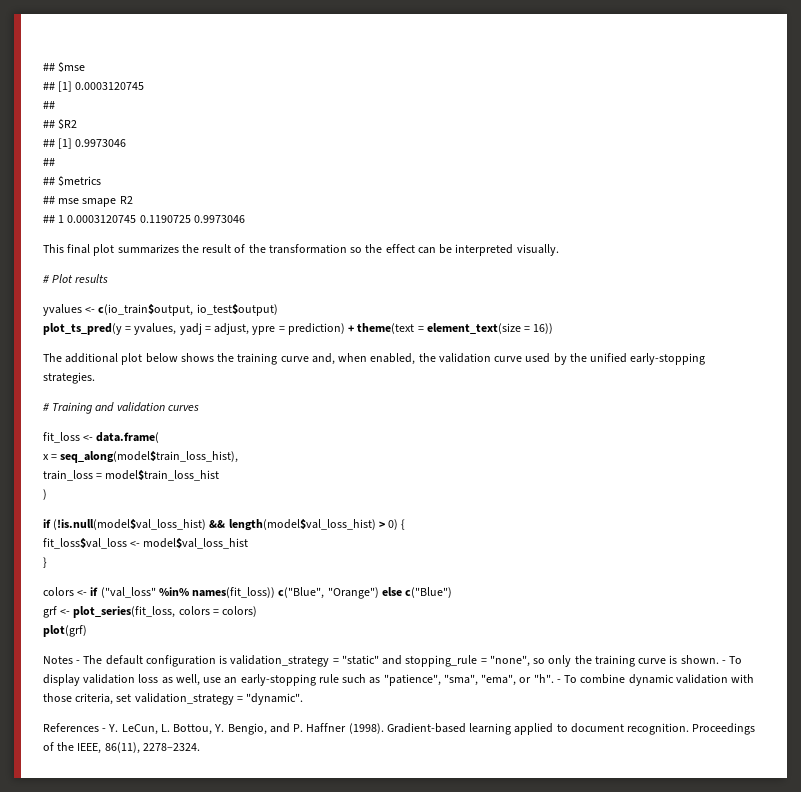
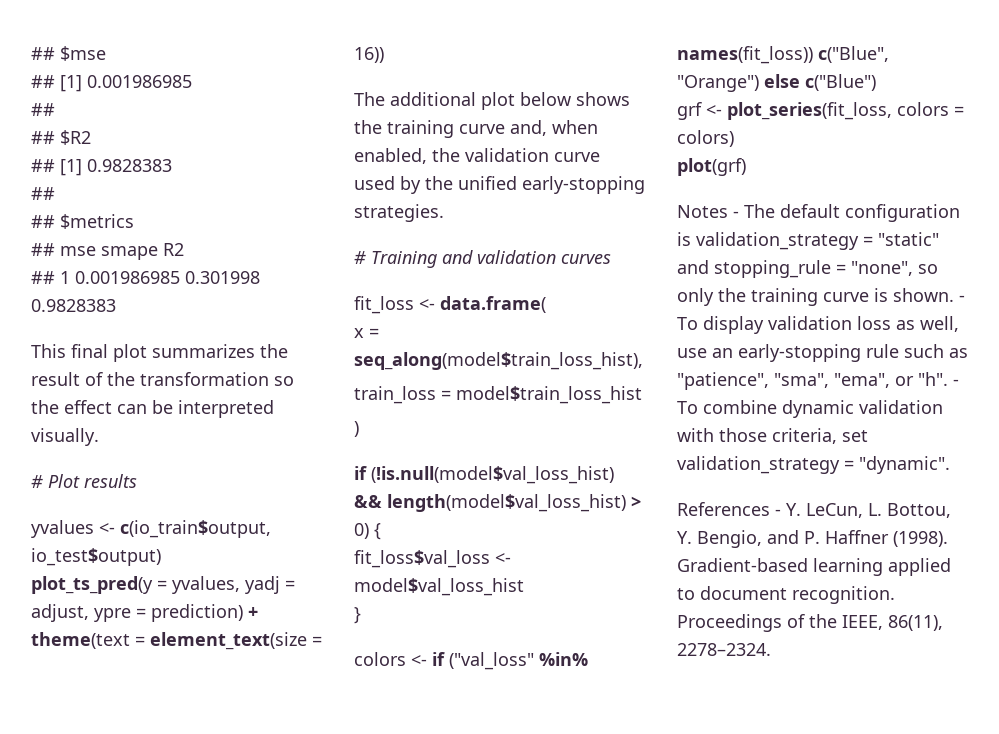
[75,82,145,90] 0.0003120745 -> [87,75,192,88] 0.001986985
[75,139,127,147] 0.9973046 -> [87,159,172,172] 0.9828383
[67,215,245,223] 0.0003120745 0.1190725 0.9973046 -> [75,271,260,284] [31,299,116,312] 0.001986985 0.301998 0.9828383

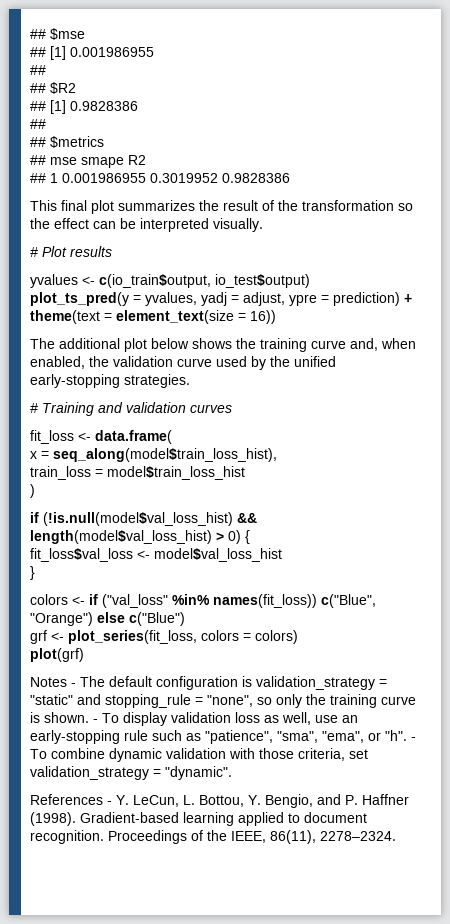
[87,75,192,88] 0.001986985 -> [70,47,154,57] 0.001986955
[87,159,172,172] 0.9828383 -> [70,101,138,111] 0.9828386
[75,271,260,284] [31,299,116,312] 0.001986985 0.301998 0.9828383 -> [62,173,290,183] 0.001986955 0.3019952 0.9828386

